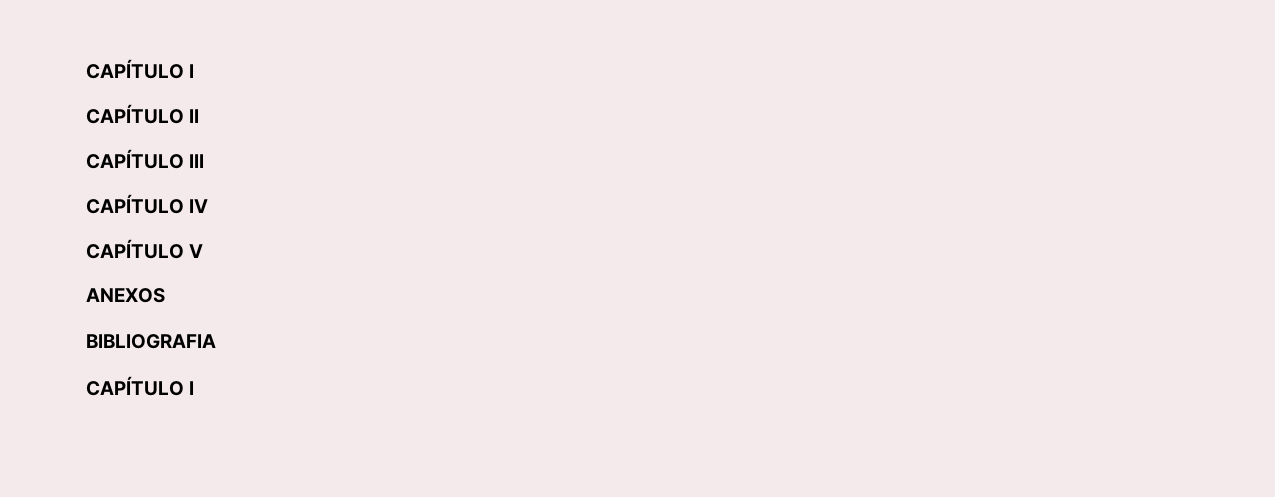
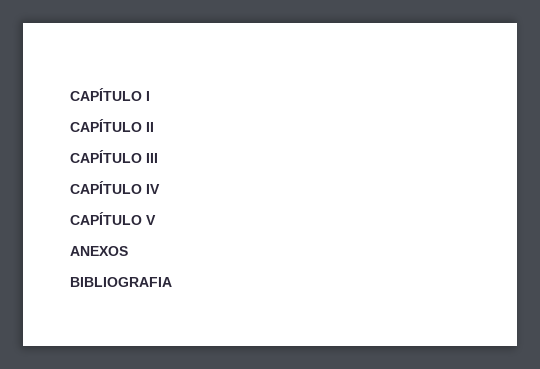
[86,376,195,396] // CAPÍTULO I -> (172, 282) none

